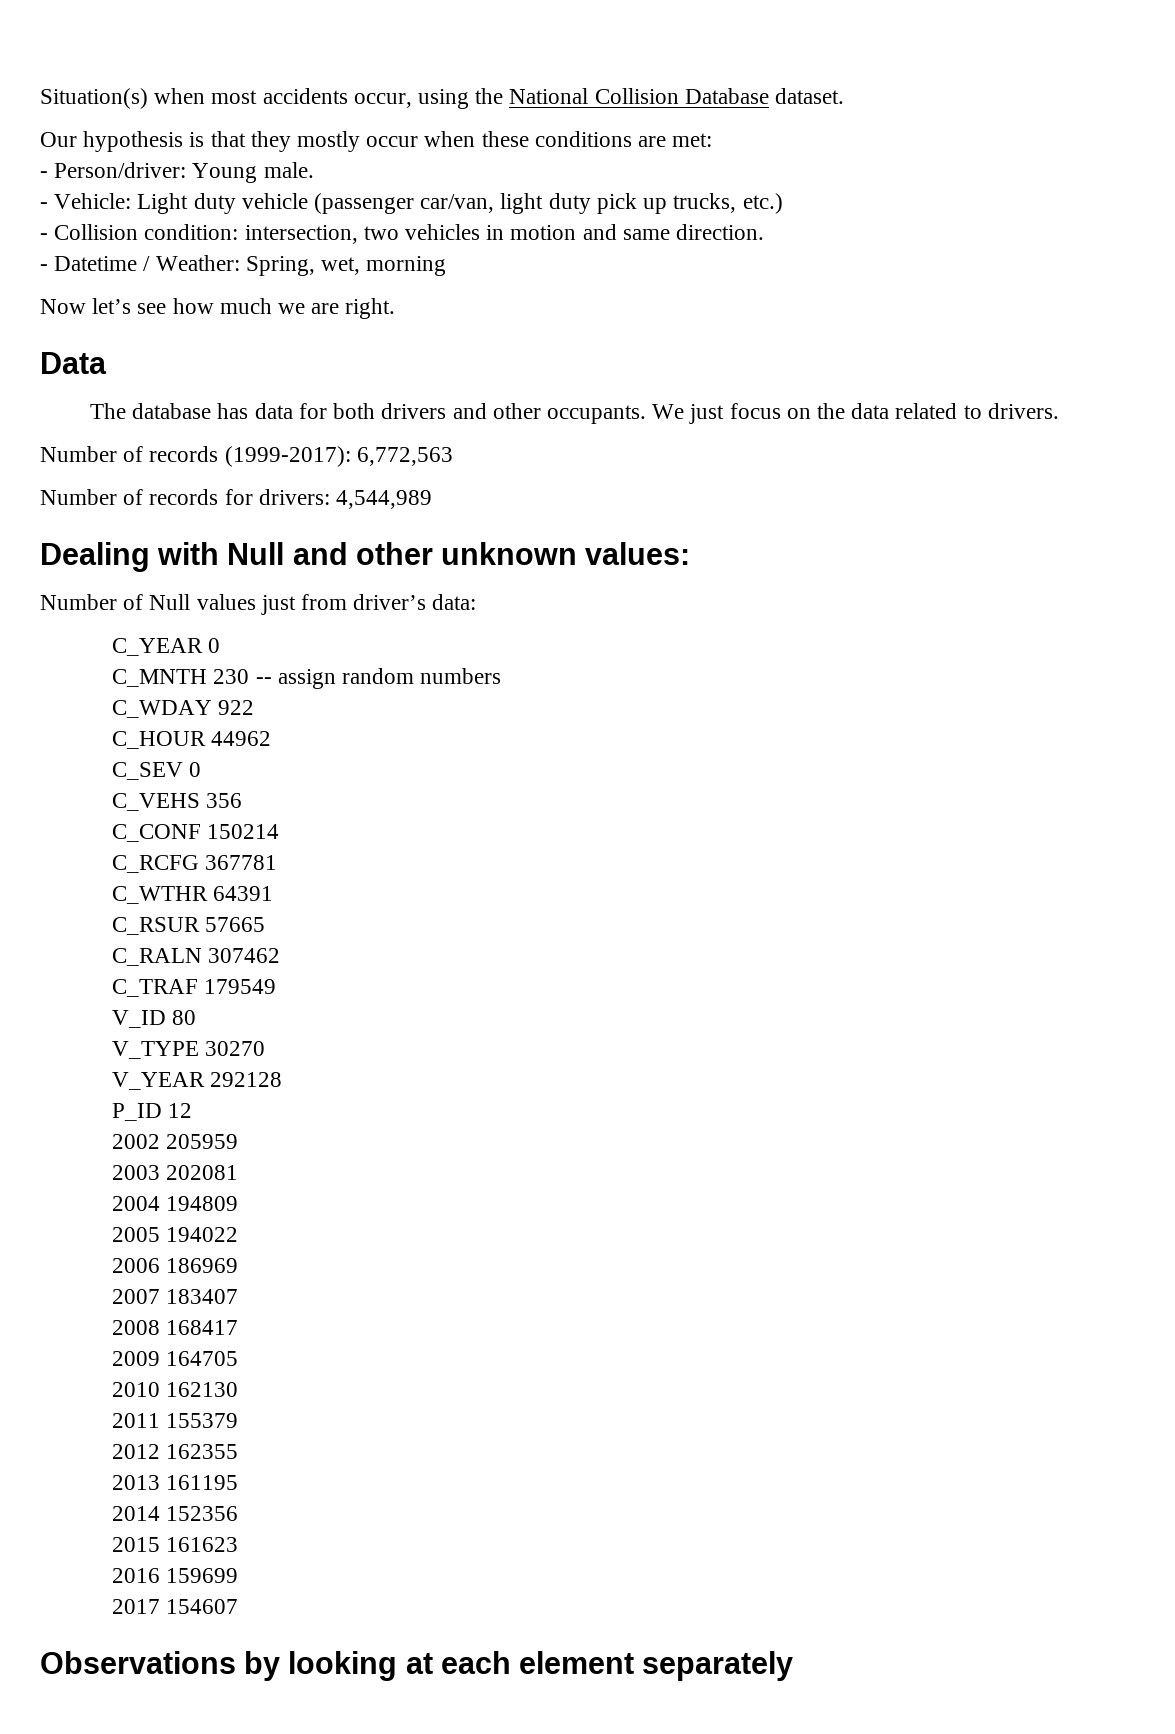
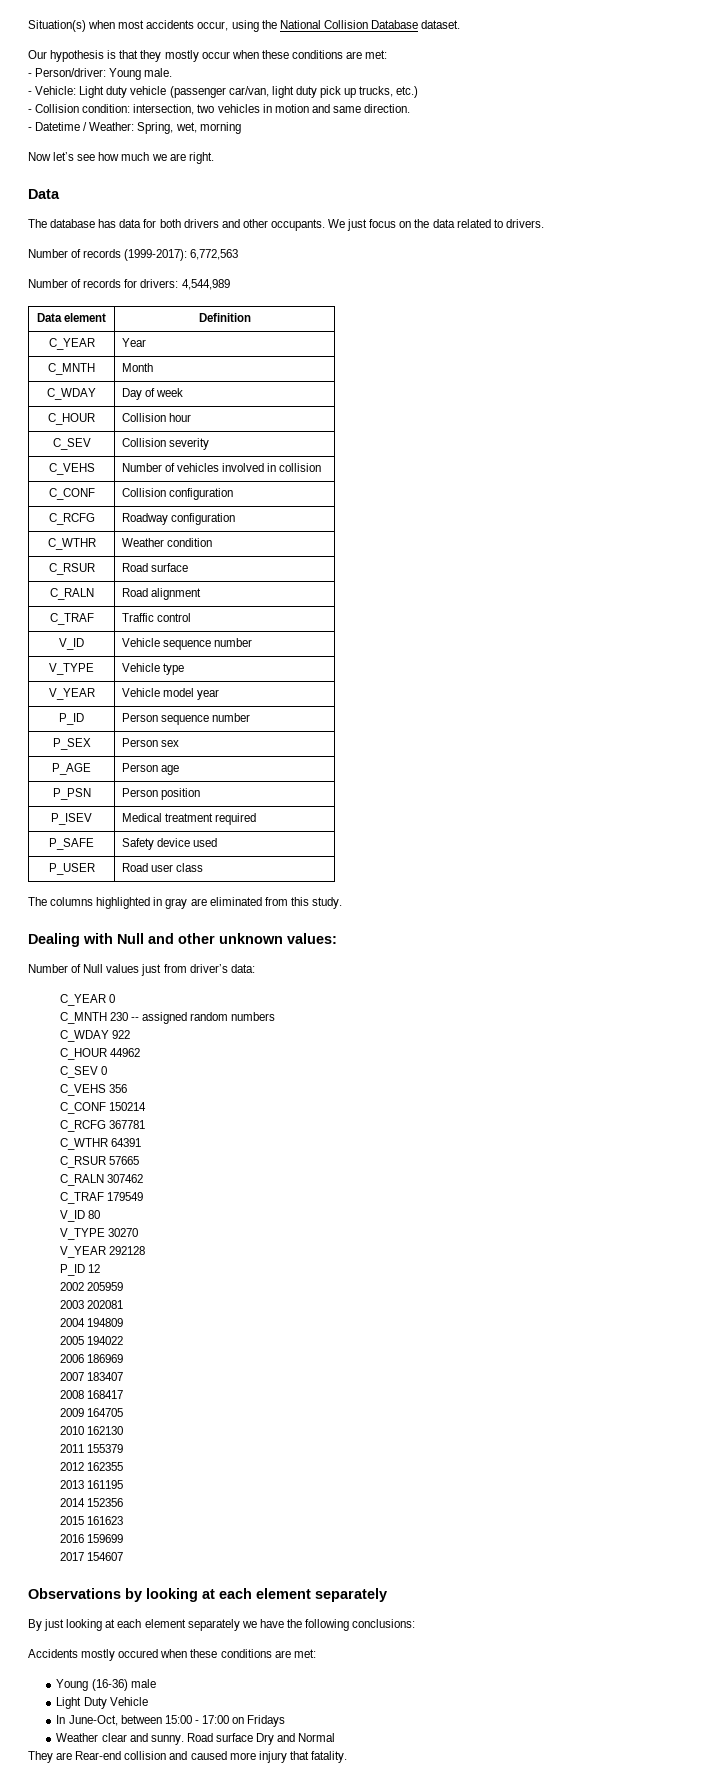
(433, 499) none -> [36,313,107,322] [198,313,251,322] [48,338,95,350] [121,338,146,347] [48,363,95,375] [121,363,153,372] [47,388,96,400] [121,388,183,400] [48,413,95,425] [121,413,191,422] [52,438,91,450] [121,438,209,450] [48,463,95,475] [121,463,322,472] [48,488,95,500] [121,488,233,500] [48,513,95,525] [121,513,235,525] [47,538,96,550] [121,538,212,547] [48,563,95,575] [121,563,188,572] [49,588,94,600] [121,588,201,600] [49,613,94,625] [121,613,191,622] [59,638,84,650] [121,638,252,650] [49,663,94,675] [121,663,184,675] [48,688,95,700] [121,688,219,700] [59,713,84,725] [121,713,250,725] [52,738,91,750] [121,738,179,747] [52,763,91,775] [121,763,179,775] [52,788,91,800] [121,788,200,800] [51,813,92,825] [121,813,256,825] [49,838,94,850] [121,838,217,850] [48,863,95,875] [121,863,203,872] [28,897,342,909] // Data element | Definition // C_YEAR | Year // C_MNTH | Month // C_WDAY | Day of week // C_HOUR | Collision hour // C_SEV | Collision severity // C_VEHS | Number of vehicles involved in collision // C_CONF | Collision configuration // C_RCFG | Roadway configuration // C_WTHR | Weather condition // C_RSUR | Road surface // C_RALN | Road alignment // C_TRAF | Traffic control // V_ID | Vehicle sequence number // V_TYPE | Vehicle type // V_YEAR | Vehicle model year // P_ID | Person sequence number // P_SEX | Person sex // P_AGE | Person age // P_PSN | Person position // P_ISEV | Medical treatment required // P_SAFE | Safety device used // P_USER | Road user class // The columns highlighted in gray are eliminated from this study.
[277,669,336,689] assign -> [141,1012,187,1024] assigned
(794, 1666) none -> [28,1619,416,1631] [28,1649,316,1661] [56,1679,156,1691] [56,1697,148,1709] [56,1715,286,1727] [56,1733,336,1745] [28,1751,347,1763] // By just looking at each element separately we have the following conclusions: // Accidents mostly occured when these conditions are met: // Young (16-36) male // Light Duty Vehicle // In June-Oct, between 15:00 - 17:00 on Fridays // Weather clear and sunny. Road surface Dry and Normal // They are Rear-end collision and caused more injury that fatality.

